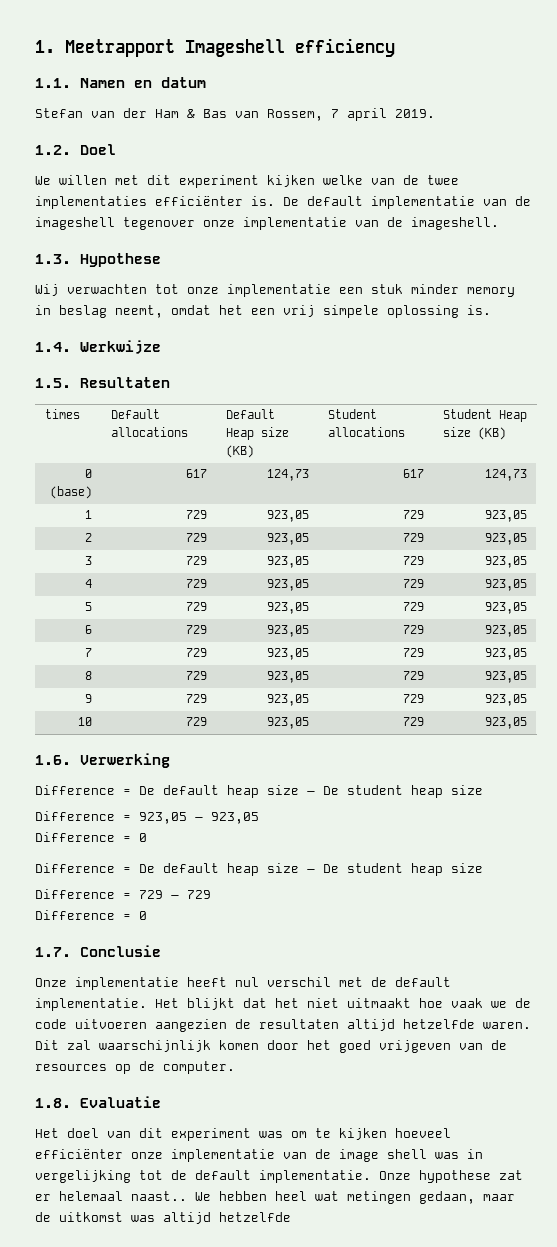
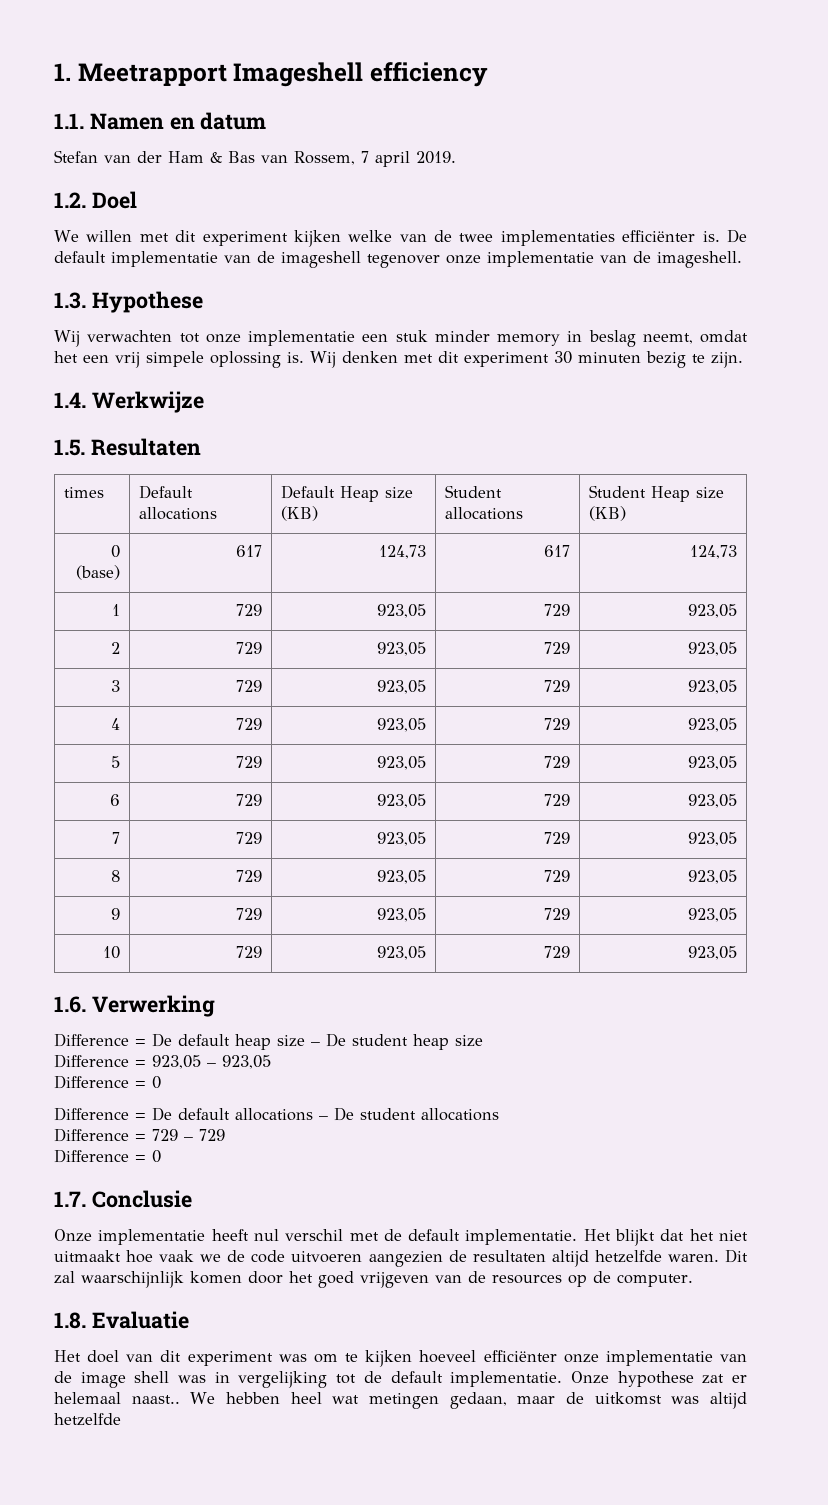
(491, 310) none -> [310,351,743,368] Wij denken met dit experiment 30 minuten bezig te zijn.
[227,863,483,876] heap size – De student heap size -> [235,1107,499,1121] allocations – De student allocations

